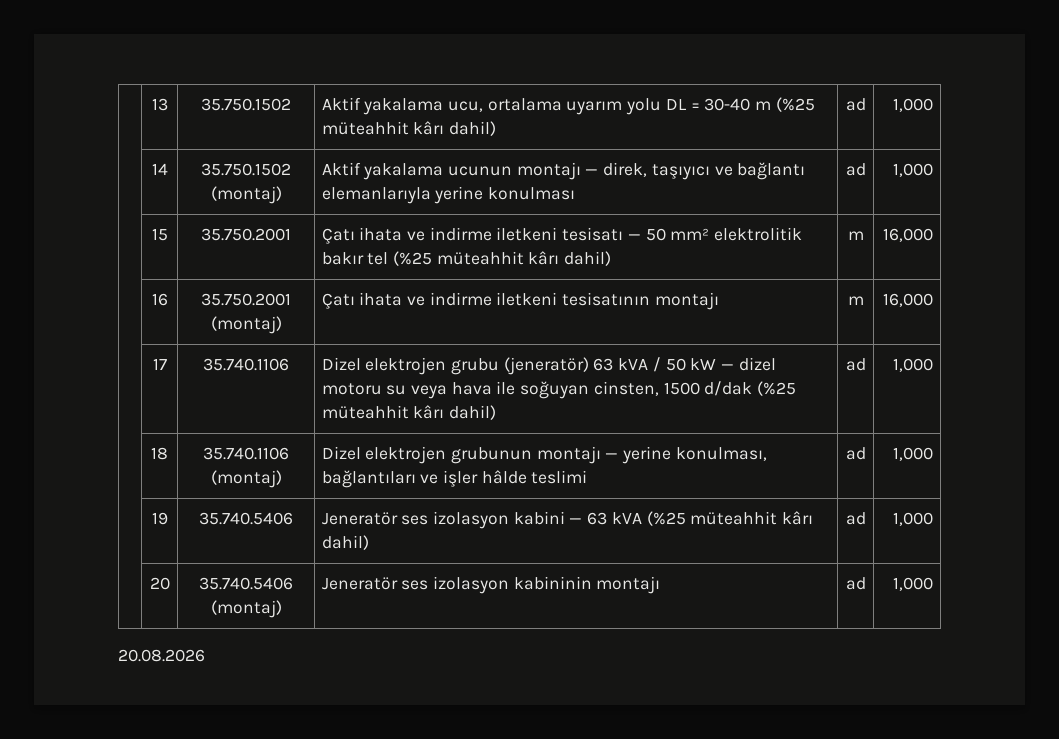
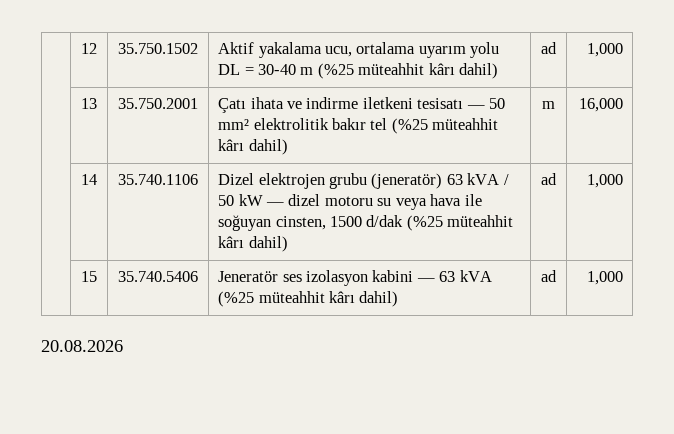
[151,98,168,111] | 13 -> [81,43,97,54] | 12
[151,163,168,175] [201,163,291,176] [210,186,282,204] [321,162,806,180] [321,186,575,204] [845,163,866,176] [893,163,934,177] [151,228,168,241] 14 | 35.750.1502 (montaj) | Aktif yakalama ucunun montajı — direk, taşıyıcı ve bağlantı elemanlarıyla yerine konulması | ad | 1,000 // | 15 -> [81,98,97,109] 13
[151,293,168,306] [201,293,291,306] [210,316,282,334] [321,292,719,310] [847,296,864,305] [883,293,934,307] [152,358,167,370] 16 | 35.750.2001 (montaj) | Çatı ihata ve indirme iletkeni tesisatının montajı | m | 16,000 // | 17 -> [81,174,97,185] 14
[151,447,168,460] [203,447,289,460] [210,470,282,488] [321,446,767,464] [321,470,588,488] [845,447,866,460] [893,447,934,461] [151,512,168,525] 18 | 35.740.1106 (montaj) | Dizel elektrojen grubunun montajı — yerine konulması, bağlantıları ve işler hâlde teslimi | ad | 1,000 // | 19 -> [81,271,97,282] 15
[149,577,170,590] [199,577,293,590] [210,600,282,618] [321,576,661,594] [845,577,866,590] [893,577,934,591] // | 20 | 35.740.5406 (montaj) | Jeneratör ses izolasyon kabininin montajı | ad | 1,000 -> (623, 278) none

